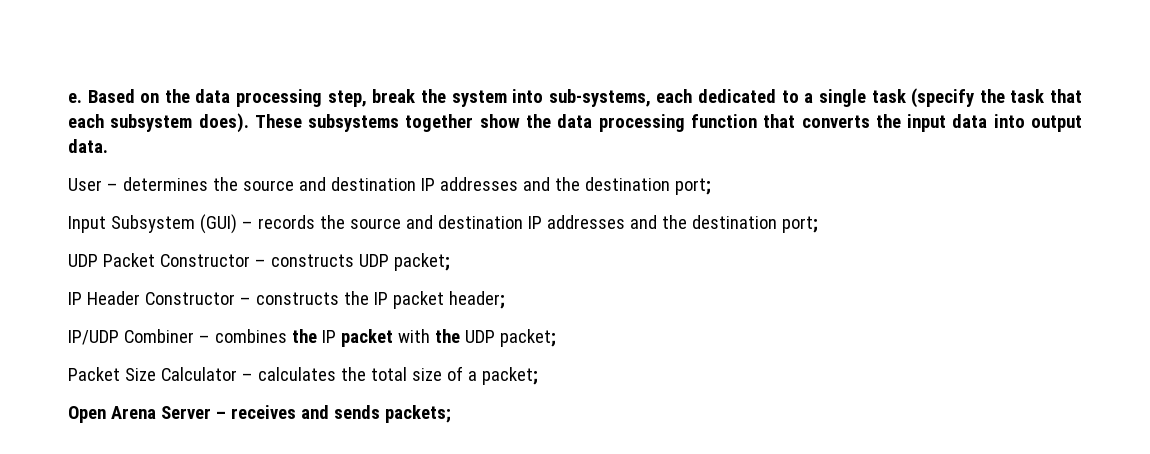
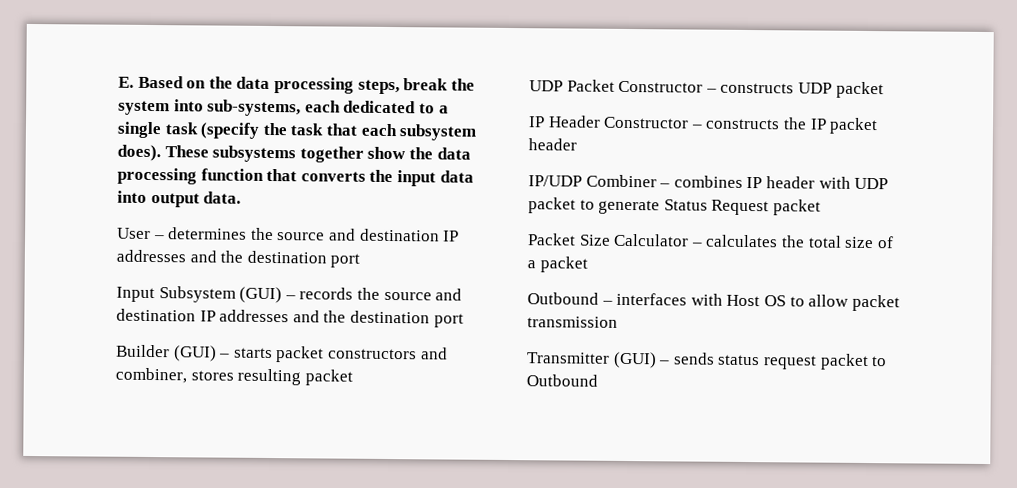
[68,93,82,103] e. -> [118,76,134,88] E.
[327,90,367,107] step, -> [357,79,400,95] steps,
[674,178,711,195] port; -> [330,253,361,268] port
[781,216,818,233] port; -> [433,313,464,328] [116,344,448,363] [115,367,353,386] port // Builder (GUI) – starts packet constructors and combiner, stores resulting packet
[393,253,450,271] packet; -> [835,81,884,99] packet
[448,291,505,309] header; -> [528,138,577,151] header
[291,329,556,347] the IP packet with the UDP packet; -> [746,176,889,190] [528,197,821,216] IP header with UDP packet to generate Status Request packet
[481,367,538,385] [68,405,451,423] packet; // Open Arena Server – receives and sends packets; -> [539,256,588,273] [527,292,900,312] [527,316,618,328] [527,351,888,371] [526,374,598,387] packet // Outbound – interfaces with Host OS to allow packet transmission // Transmitter (GUI) – sends status request packet to Outbound

